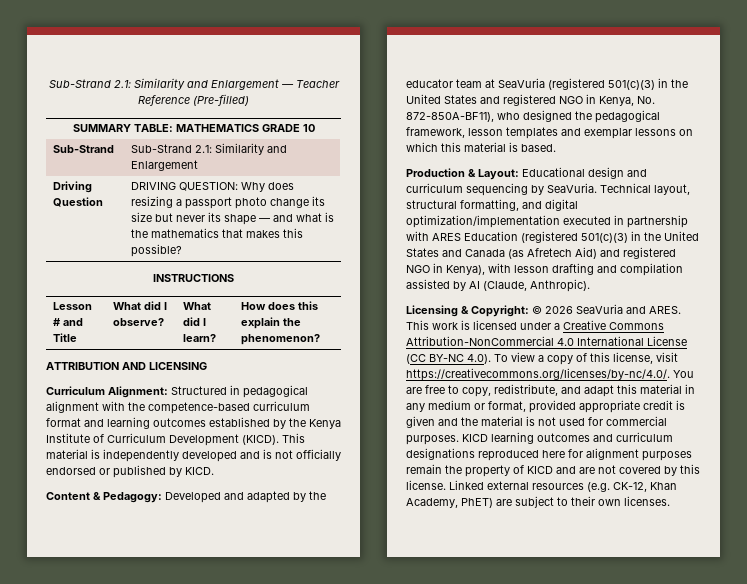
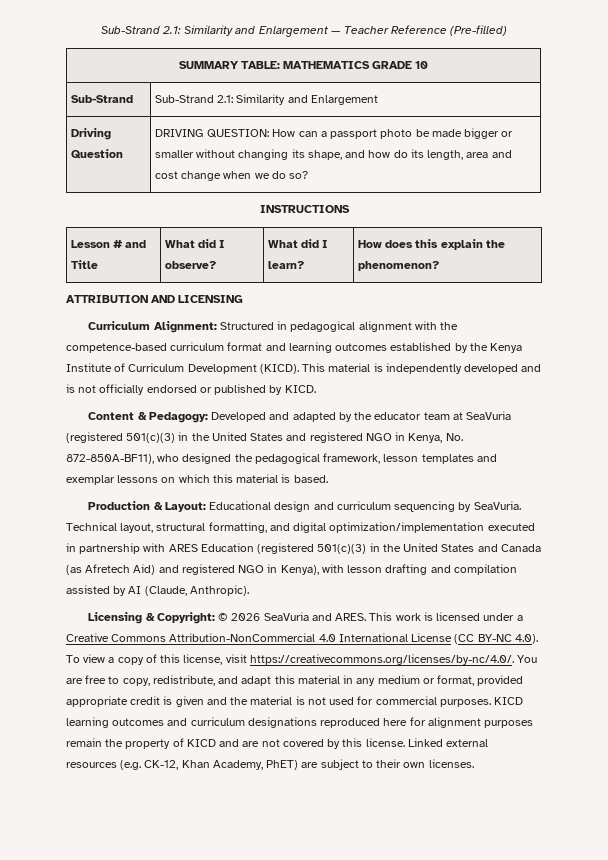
[240,182,294,192] [130,196,325,209] [130,212,334,225] [130,228,303,238] [130,244,182,257] Why does resizing a passport photo change its size but never its shape — and what is the mathematics that makes this possible? -> [272,128,514,139] [154,149,512,160] [154,171,309,181] How can a passport photo be made bigger or smaller without changing its shape, and how do its length, area and cost change when we do so?

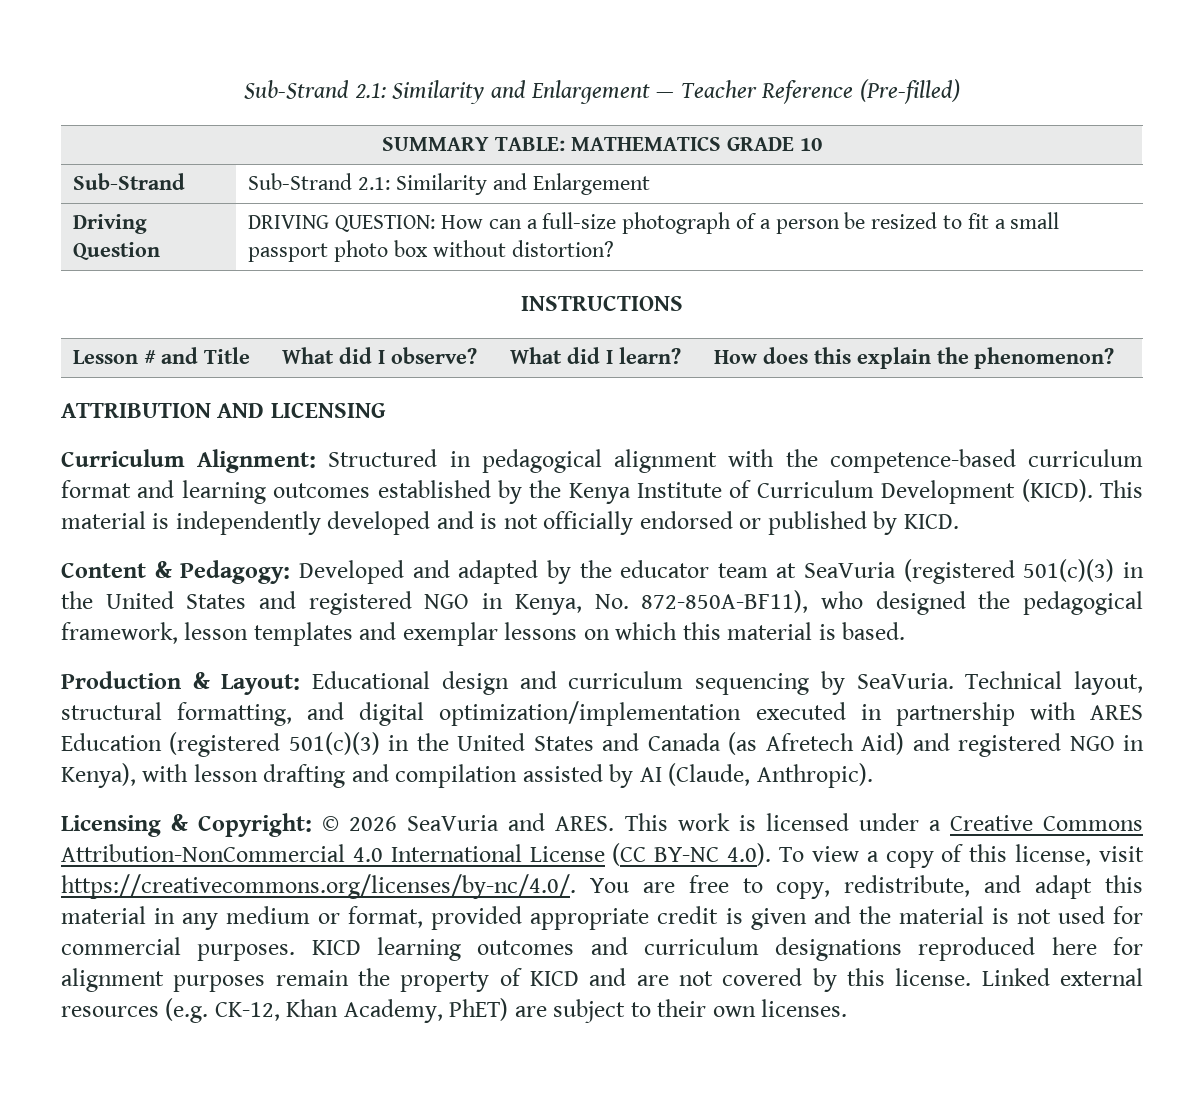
[330,128,514,139] [154,149,512,160] [154,171,309,181] passport photo be made bigger or smaller without changing its shape, and how do its length, area and cost change when we do so? -> [542,212,1060,234] [248,240,614,262] full-size photograph of a person be resized to fit a small passport photo box without distortion?

